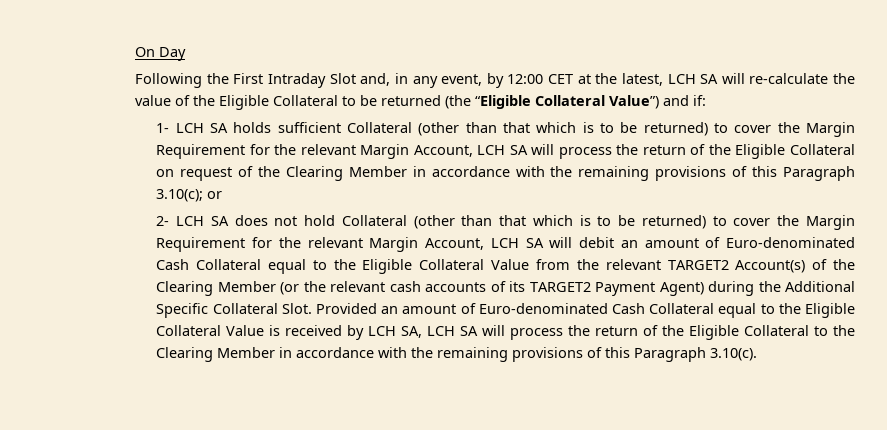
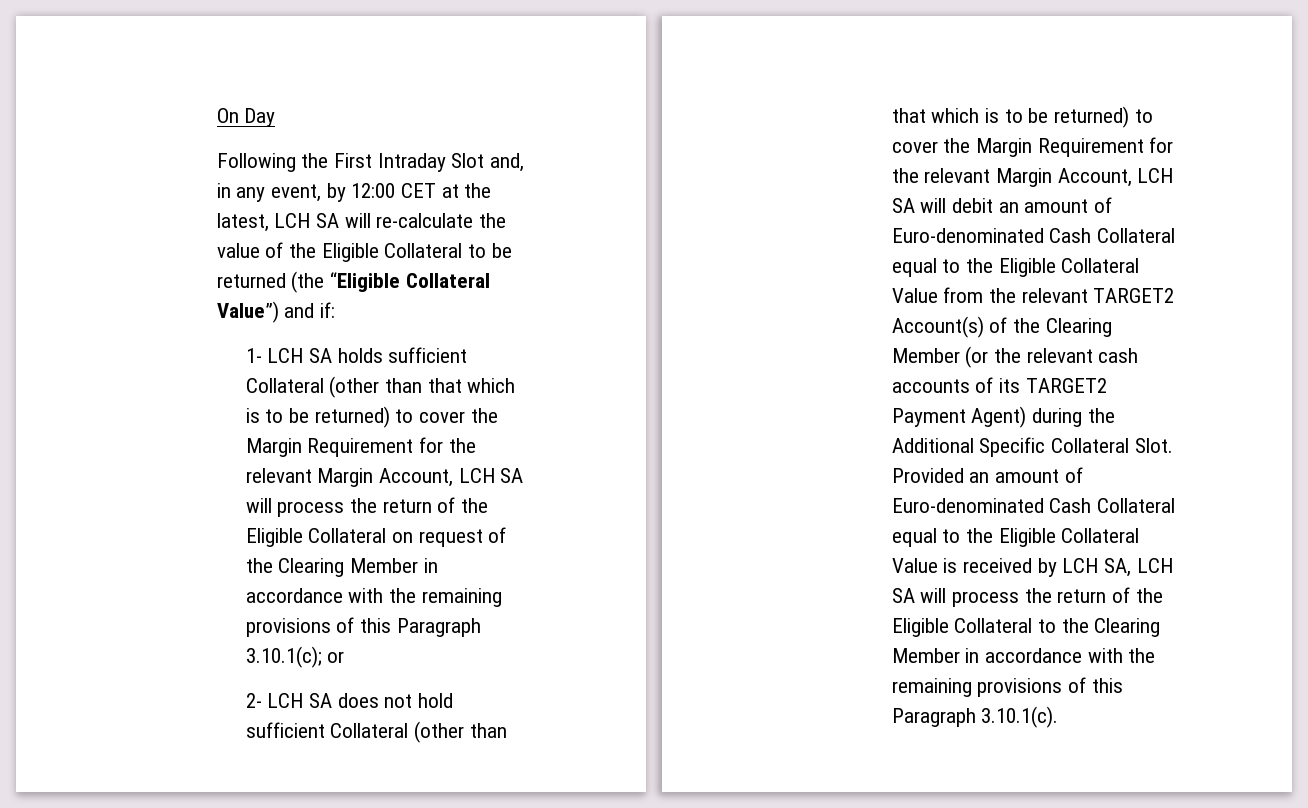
[156,189,204,202] 3.10(c); -> [245,646,322,668] 3.10.1(c);
(336, 220) none -> [245,722,325,738] sufficient
[710,348,758,361] 3.10(c). -> [981,706,1059,728] 3.10.1(c).

